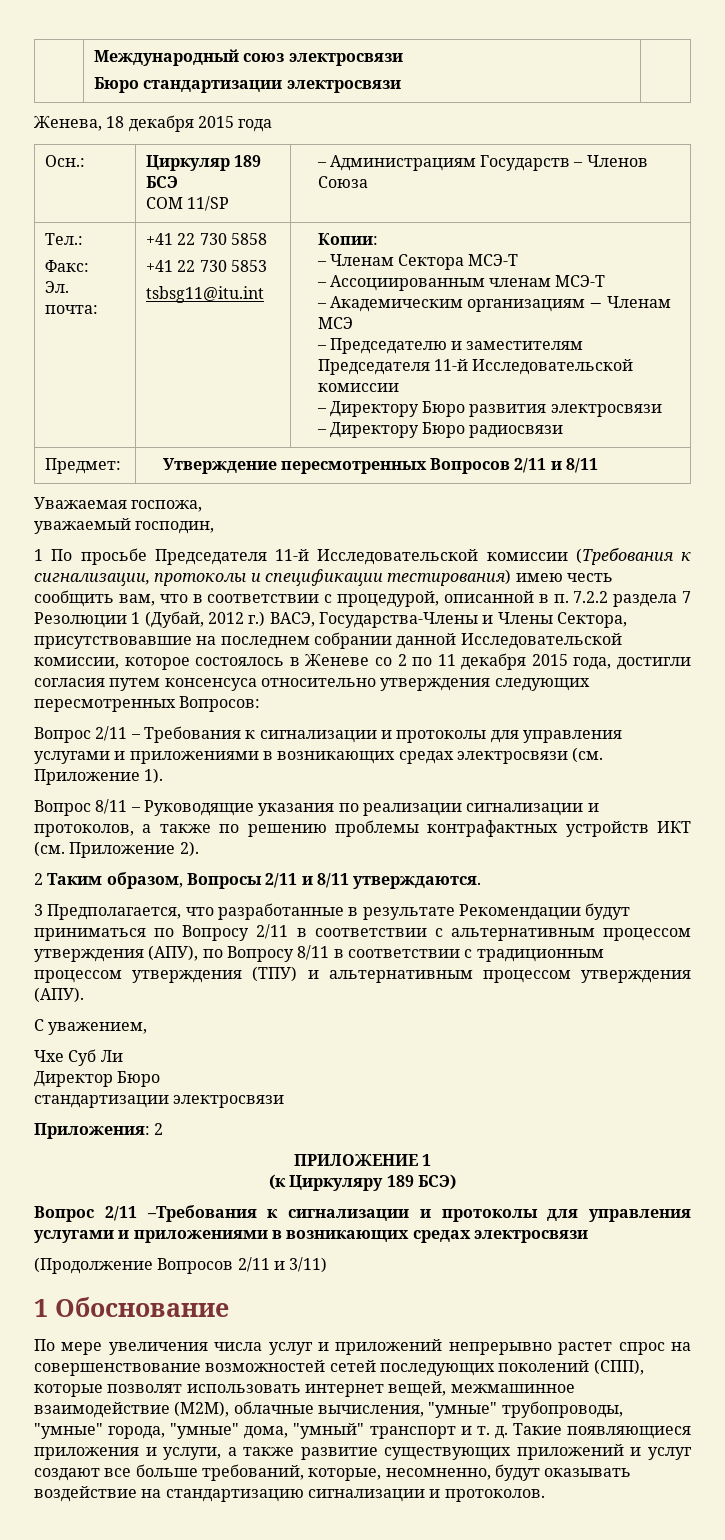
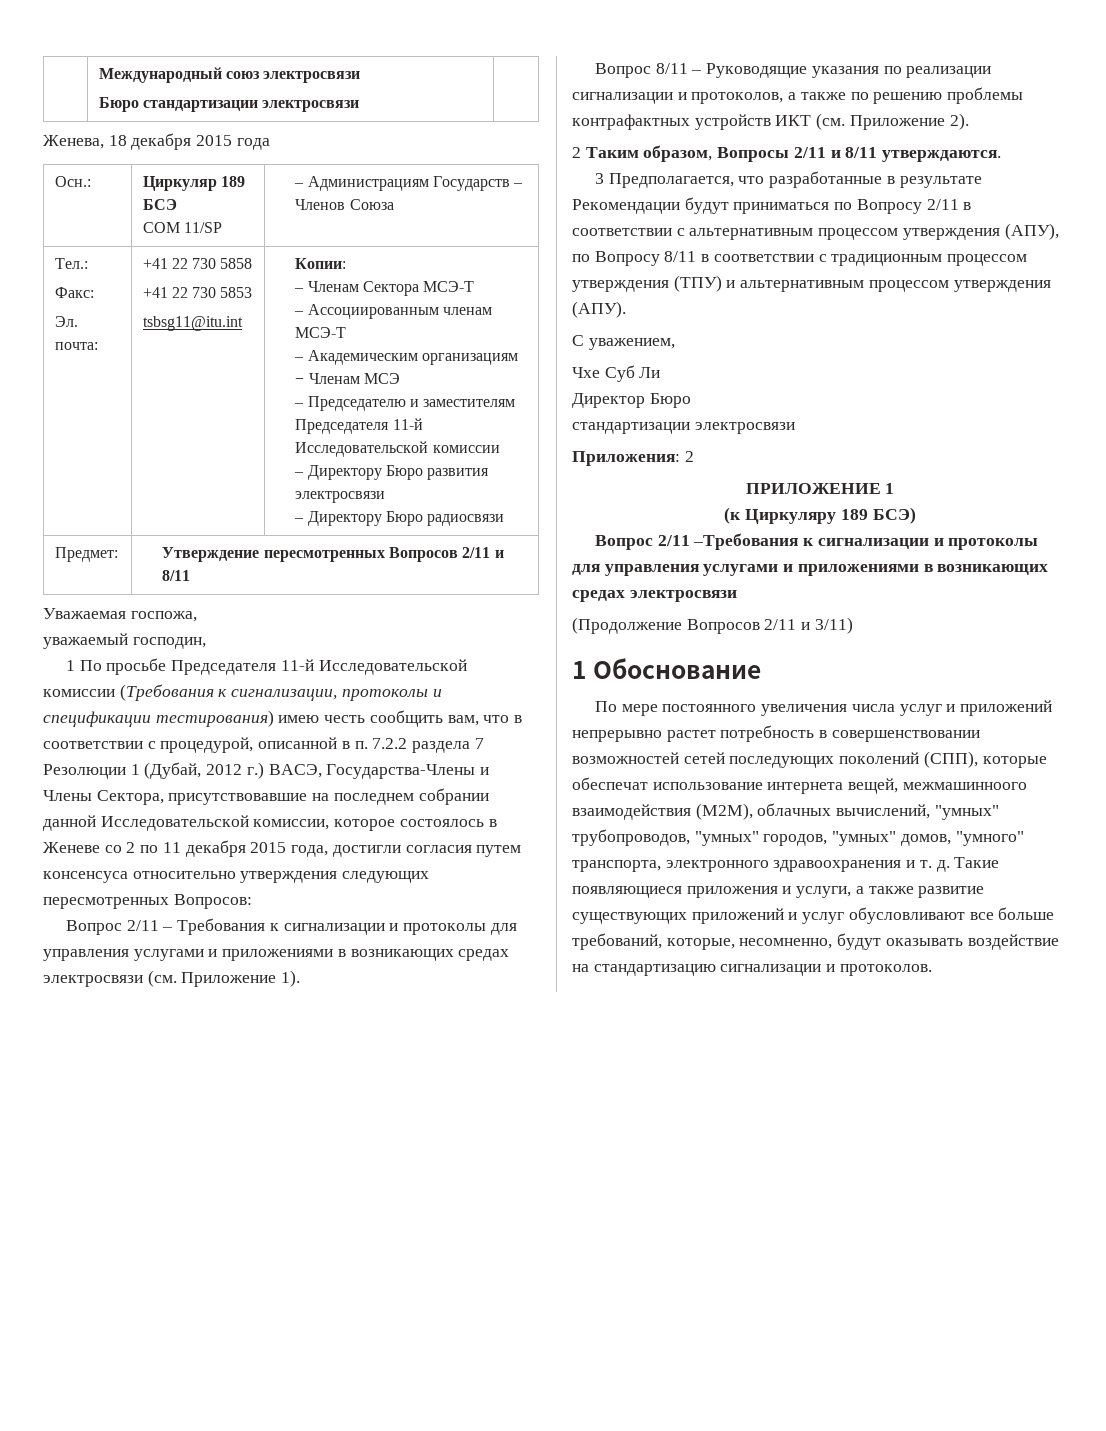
(103, 1348) none -> [662,704,757,712] постоянного
[618,1342,692,1355] [34,1363,201,1376] спрос на совершенствование -> [720,725,980,742] потребность в совершенствовании
[107,1381,575,1397] [34,1401,623,1418] [34,1423,456,1439] позволят использовать интернет вещей, межмашинное взаимодействие (M2M), облачные вычисления, "умные" трубопроводы, "умные" города, "умные" дома, "умный" транспорт -> [572,777,1027,794] [572,803,999,820] [572,829,1024,846] [572,860,902,872] обеспечат использование интернета вещей, межмашинноого взаимодействия (M2M), облачных вычислений, "умных" трубопроводов, "умных" городов, "умных" домов, "умного" транспорта, электронного здравоохранения
[34,1468,100,1481] создают -> [848,907,965,924] обусловливают

